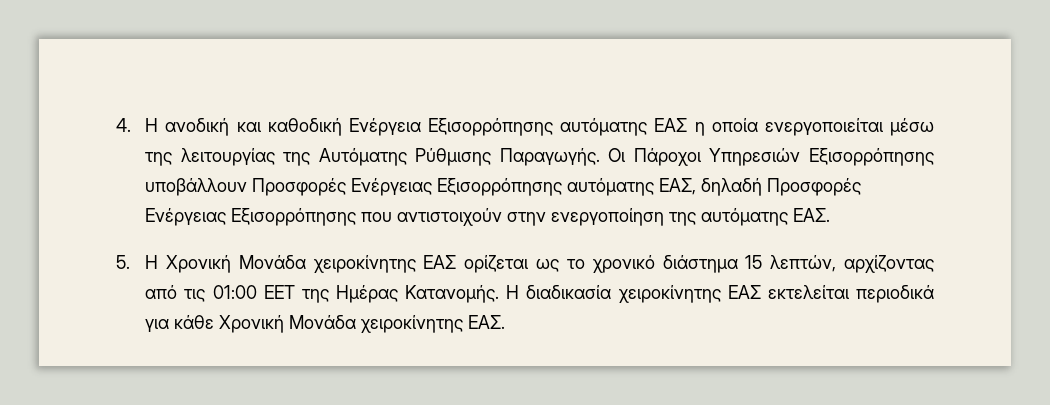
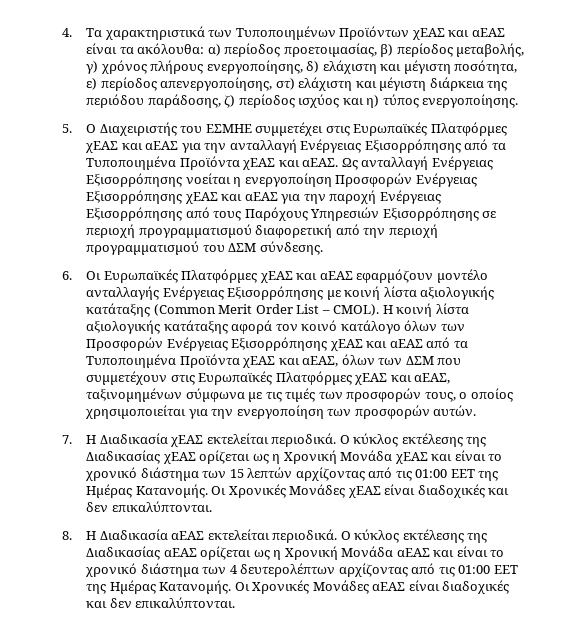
[145,118,934,136] [145,148,934,166] [145,178,862,196] [145,208,831,226] [116,255,934,273] [145,285,935,303] [145,315,506,333] Η ανοδική και καθοδική Ενέργεια Εξισορρόπησης αυτόματης ΕΑΣ η οποία ενεργοποιείται μέσω της λειτουργίας της Αυτόματης Ρύθμισης Παραγωγής. Οι Πάροχοι Υπηρεσιών Εξισορρόπησης υποβάλλουν Προσφορές Ενέργειας Εξισορρόπησης αυτόματης ΕΑΣ, δηλαδή Προσφορές Ενέργειας Εξισορρόπησης που αντιστοιχούν στην ενεργοποίηση της αυτόματης ΕΑΣ. // 5. Η Χρονική Μονάδα χειροκίνητης ΕΑΣ ορίζεται ως το χρονικό διάστημα 15 λεπτών, αρχίζοντας από τις 01:00 ΕΕΤ της Ημέρας Κατανομής. Η διαδικασία χειροκίνητης ΕΑΣ εκτελείται περιοδικά για κάθε Χρονική Μονάδα χειροκίνητης ΕΑΣ. -> [86,26,505,40] [86,43,525,57] [86,60,518,74] [86,77,508,91] [86,94,519,108] [62,122,507,136] [85,139,506,153] [86,156,493,170] [86,173,477,187] [86,190,441,204] [86,207,498,221] [86,224,438,238] [86,241,323,255] [62,269,488,283] [86,286,495,300] [86,303,469,317] [86,320,465,334] [86,337,468,351] [86,354,462,368] [86,371,451,385] [86,388,513,402] [85,405,477,419] [62,433,487,447] [86,450,503,464] [85,467,499,481] [86,484,510,498] [86,501,212,512] [62,529,488,543] [86,546,505,560] [85,563,518,577] [86,580,510,594] [86,597,236,608] Τα χαρακτηριστικά των Τυποποιημένων Προϊόντων χΕΑΣ και αΕΑΣ είναι τα ακόλουθα: α) περίοδος προετοιμασίας, β) περίοδος μεταβολής, γ) χρόνος πλήρους ενεργοποίησης, δ) ελάχιστη και μέγιστη ποσότητα, ε) περίοδος απενεργοποίησης, στ) ελάχιστη και μέγιστη διάρκεια της περιόδου παράδοσης, ζ) περίοδος ισχύος και η) τύπος ενεργοποίησης. // 5. Ο Διαχειριστής του ΕΣΜΗΕ συμμετέχει στις Ευρωπαϊκές Πλατφόρμες χΕΑΣ και αΕΑΣ για την ανταλλαγή Ενέργειας Εξισορρόπησης από τα Τυποποιημένα Προϊόντα χΕΑΣ και αΕΑΣ. Ως ανταλλαγή Ενέργειας Εξισορρόπησης νοείται η ενεργοποίηση Προσφορών Ενέργειας Εξισορρόπησης χΕΑΣ και αΕΑΣ για την παροχή Ενέργειας Εξισορρόπησης από τους Παρόχους Υπηρεσιών Εξισορρόπησης σε περιοχή προγραμματισμού διαφορετική από την περιοχή προγραμματισμού του ΔΣΜ σύνδεσης. // 6. Οι Ευρωπαϊκές Πλατφόρμες χΕΑΣ και αΕΑΣ εφαρμόζουν μοντέλο ανταλλαγής Ενέργειας Εξισορρόπησης με κοινή λίστα αξιολογικής κατάταξης (Common Merit Order List – CMOL). Η κοινή λίστα αξιολογικής κατάταξης αφορά τον κοινό κατάλογο όλων των Προσφορών Ενέργειας Εξισορρόπησης χΕΑΣ και αΕΑΣ από τα Τυποποιημένα Προϊόντα χΕΑΣ και αΕΑΣ, όλων των ΔΣΜ που συμμετέχουν στις Ευρωπαϊκές Πλατφόρμες χΕΑΣ και αΕΑΣ, ταξινομημένων σύμφωνα με τις τιμές των προσφορών τους, ο οποίος χρησιμοποιείται για την ενεργοποίηση των προσφορών αυτών. // 7. H Διαδικασία χΕΑΣ εκτελείται περιοδικά. Ο κύκλος εκτέλεσης της Διαδικασίας χΕΑΣ ορίζεται ως η Χρονική Μονάδα χΕΑΣ και είναι το χρονικό διάστημα των 15 λεπτών αρχίζοντας από τις 01:00 ΕΕΤ της Ημέρας Κατανομής. Οι Χρονικές Μονάδες χΕΑΣ είναι διαδοχικές και δεν επικαλύπτονται. // 8. H Διαδικασία αΕΑΣ εκτελείται περιοδικά. Ο κύκλος εκτέλεσης της Διαδικασίας αΕΑΣ ορίζεται ως η Χρονική Μονάδα αΕΑΣ και είναι το χρονικό διάστημα των 4 δευτερολέπτων αρχίζοντας από τις 01:00 ΕΕΤ της Ημέρας Κατανομής. Οι Χρονικές Μονάδες αΕΑΣ είναι διαδοχικές και δεν επικαλύπτονται.

